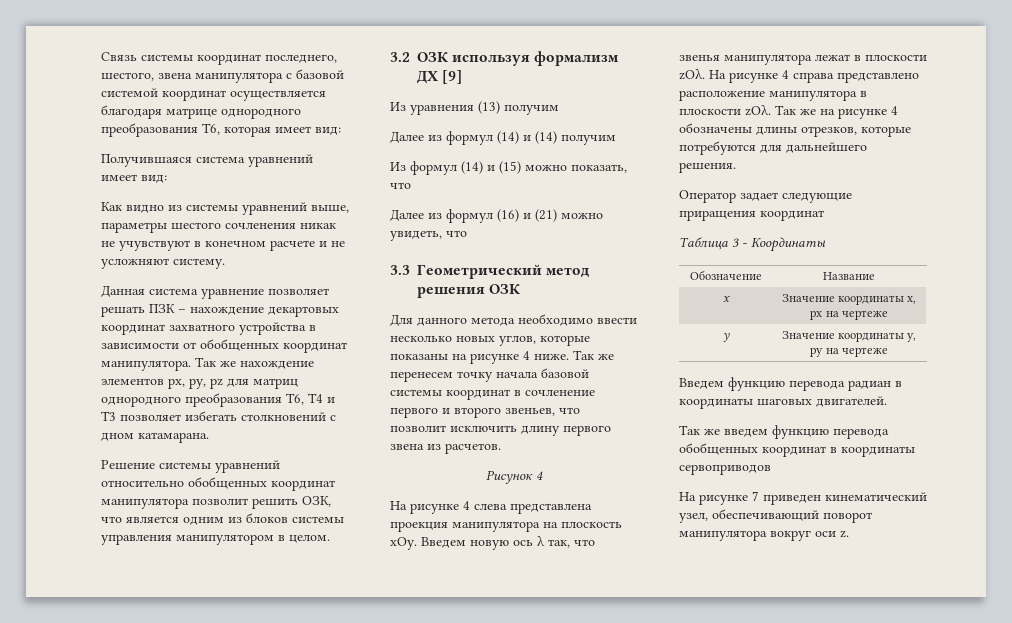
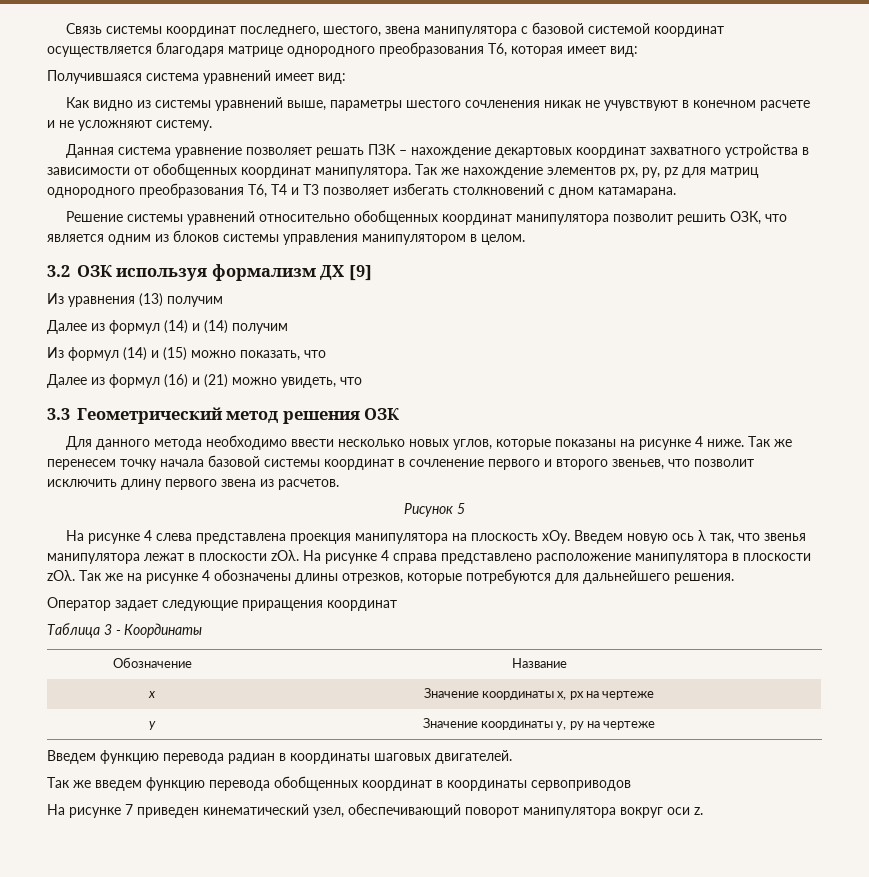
[536,471,543,480] 4 -> [456,503,465,514] 5

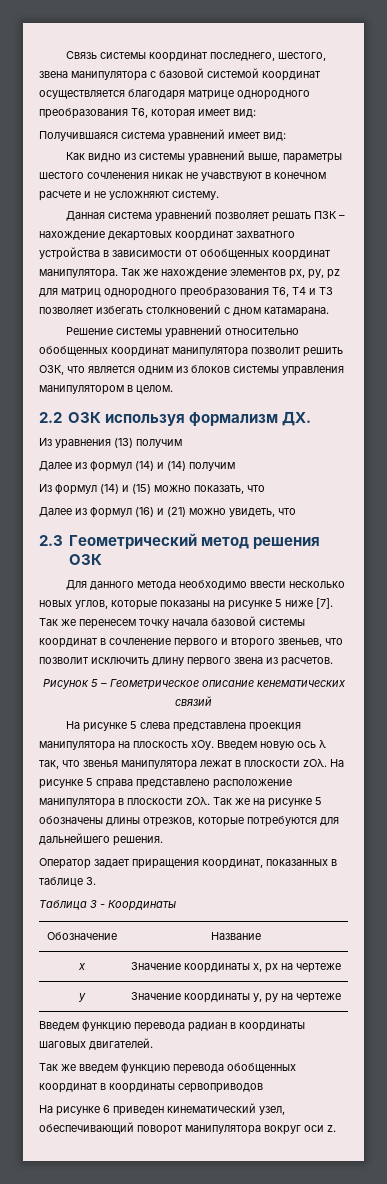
[604,100,679,111] учувствуют -> [201,172,263,181] учавствуют
[175,147,243,158] уравнение -> [155,209,213,222] уравнений
[47,265,70,277] 3.2 -> [39,412,62,423] 2.2
[320,265,372,281] ДХ [9] -> [281,412,311,426] ДХ.
[47,408,70,420] 3.3 -> [39,535,63,546] 2.3
[695,436,745,447] 4 ниже. -> [275,598,333,609] 5 ниже [7].
[66,530,153,544] // На рисунке 4 -> [100,679,346,690] [175,696,212,706] [66,721,138,732] – Геометрическое описание кенематических связий // На рисунке 5
[381,550,389,561] 4 -> [86,778,93,786] 5
[202,570,210,581] 4 -> [315,797,322,805] 5
[162,600,397,611] следующие приращения координат -> [132,859,337,869] [39,877,96,887] приращения координат, показанных в таблице 3.
[125,804,133,815] 7 -> [103,1105,110,1113] 6

